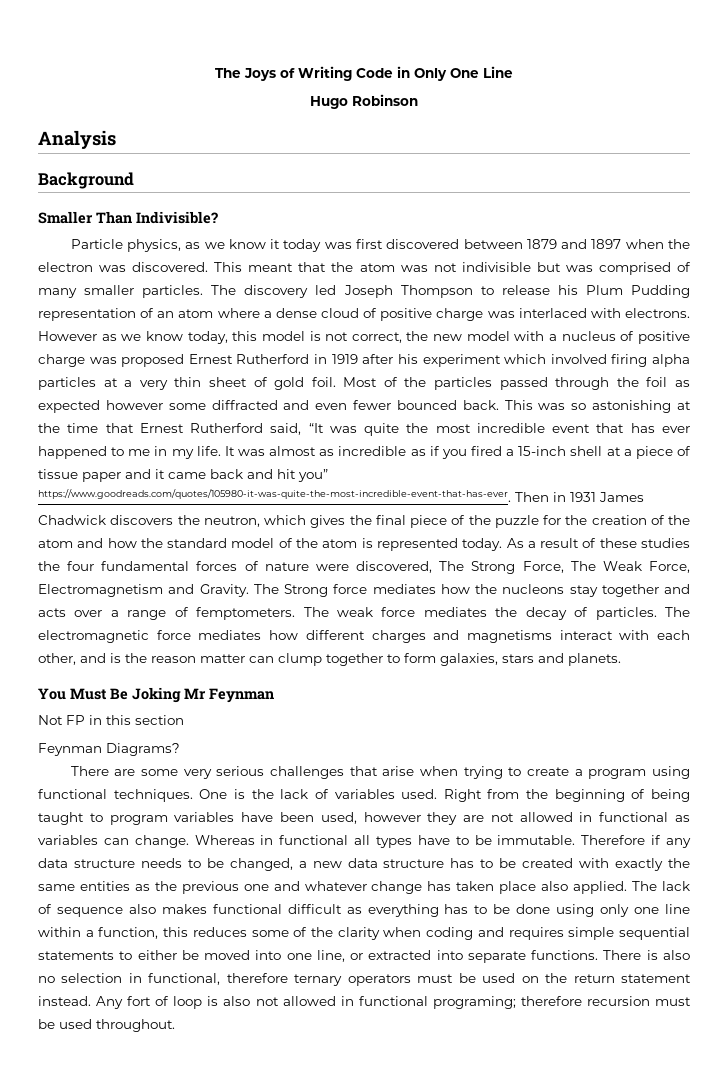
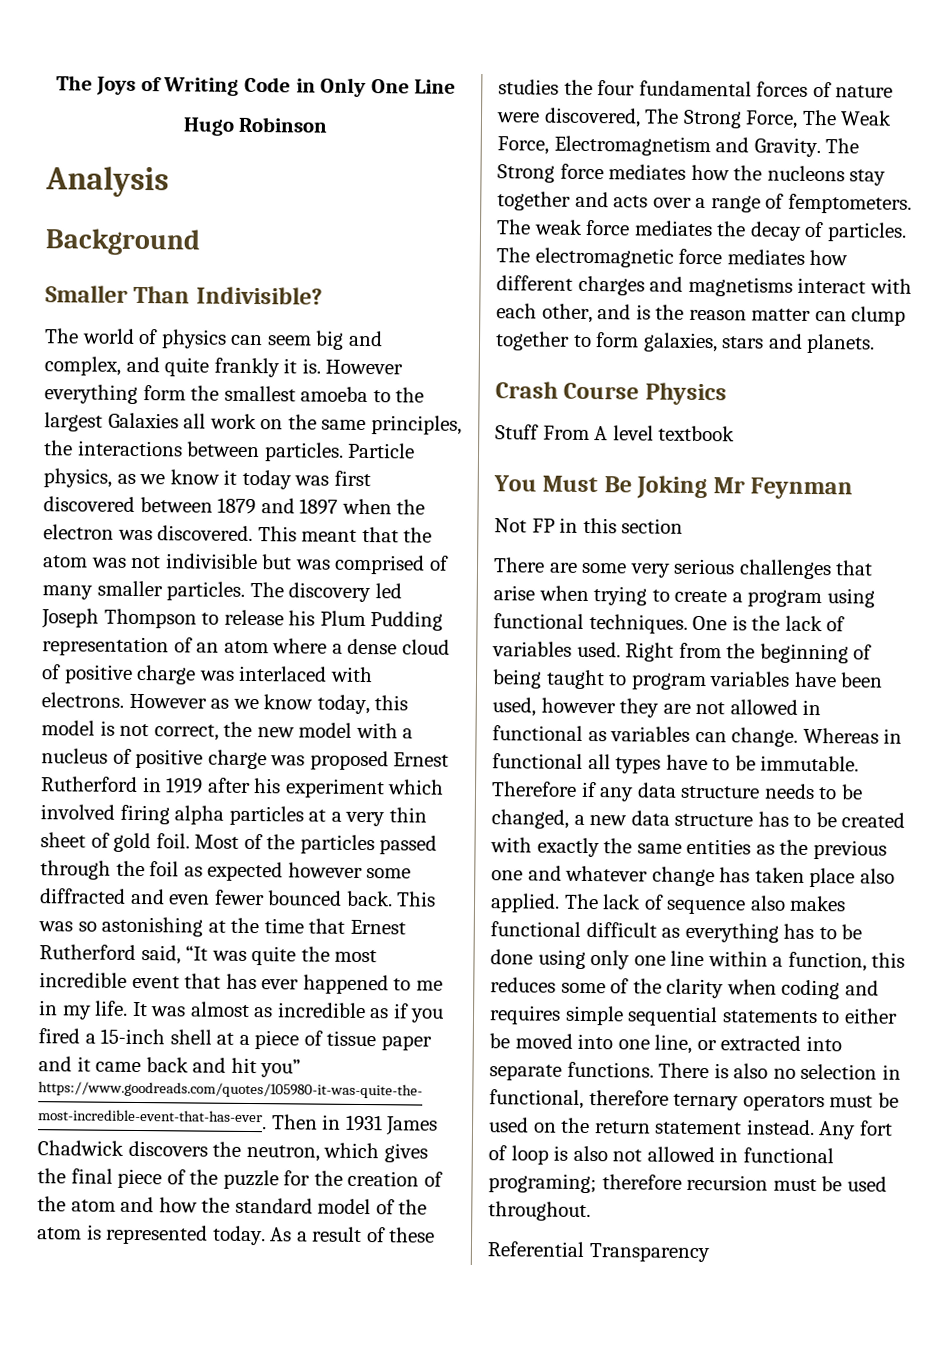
(218, 217) none -> [44,328,383,350] [44,356,404,378] [44,384,425,404] [44,412,462,435] [43,440,344,462] The world of physics can seem big and complex, and quite frankly it is. However everything form the smallest amoeba to the largest Galaxies all work on the same principles, the interactions between particles.
(621, 659) none -> [495,381,727,406] [495,424,736,442] // Crash Course Physics // Stuff From A level textbook
[38,743,180,756] // Feynman Diagrams? -> (684, 526) none
(175, 1025) none -> [487,1241,710,1263] // Referential Transparency

